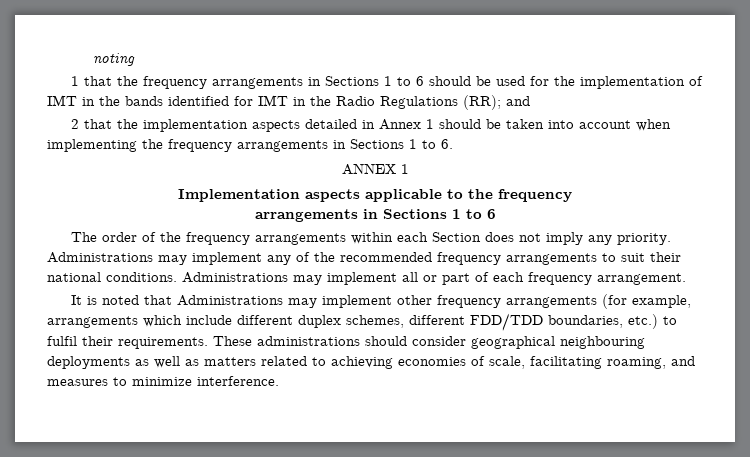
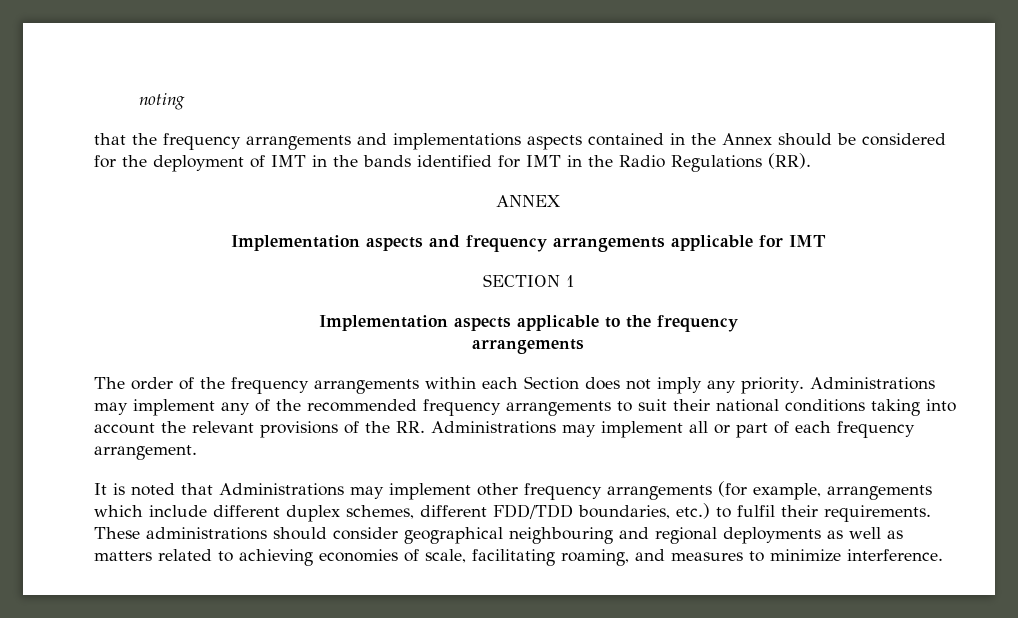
[70,76,79,86] 1 -> (186, 101) none
[307,76,525,86] in Sections 1 to 6 should be used -> [357,133,946,150] and implementations aspects contained in the Annex should be considered
[579,76,685,89] implementation -> [153,155,244,172] deployment
[463,95,530,110] [70,119,671,132] [47,139,453,152] [341,163,396,175] (RR); and // 2 that the implementation aspects detailed in Annex 1 should be taken into account when implementing the frequency arrangements in Sections 1 to 6. // ANNEX -> [768,153,811,169] [496,195,561,207] [230,235,826,252] [482,274,560,287] (RR). // ANNEX // Implementation aspects and frequency arrangements applicable for IMT // SECTION
[362,209,496,219] in Sections 1 to 6 -> (584, 346) none
[106,272,177,282] conditions. -> [785,399,956,416] [94,421,425,438] conditions taking into account the relevant provisions of the RR.
(645, 342) none -> [619,527,717,544] and regional

